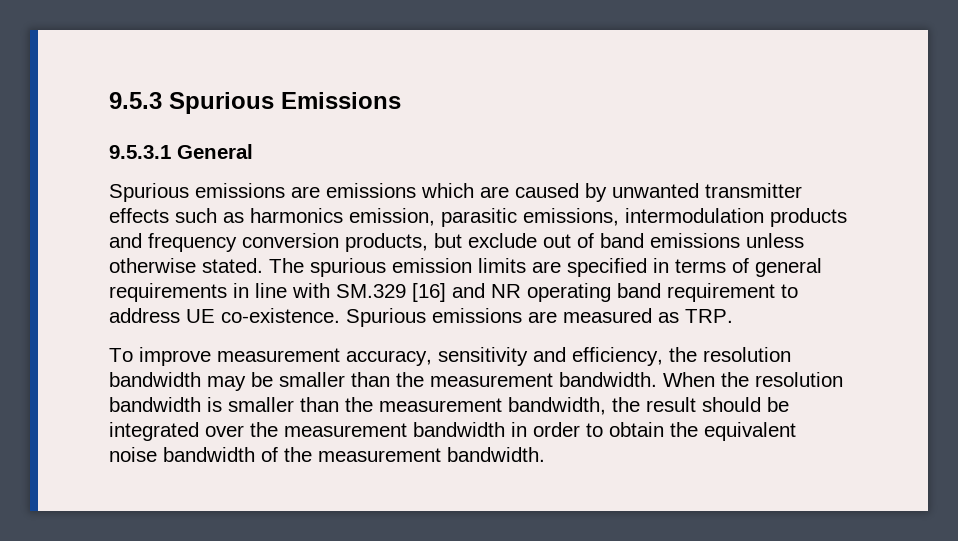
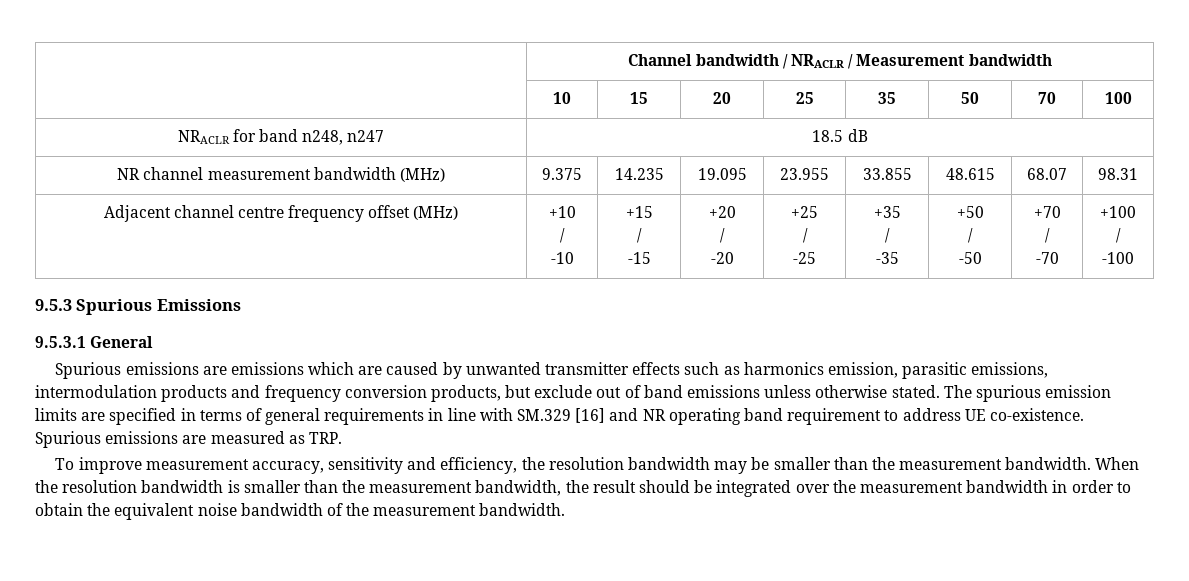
(109, 100) none -> [628,54,1052,69] [553,92,571,104] [629,92,648,104] [712,92,731,104] [795,92,814,104] [877,92,896,104] [960,92,979,104] [1038,92,1056,104] [1104,92,1132,104] [177,129,385,145] [812,129,868,142] [117,167,445,182] [542,168,582,180] [614,168,664,180] [697,168,747,180] [779,168,829,180] [862,168,912,180] [945,168,995,180] [1027,168,1067,180] [1098,168,1138,180] [103,205,459,222] [548,206,576,218] [560,228,565,243] [550,252,574,264] [625,206,653,218] [636,228,642,243] [627,252,651,264] [708,206,736,218] [719,228,725,243] [710,252,734,264] [790,206,818,218] [802,228,808,243] [792,252,816,264] [873,206,901,218] [884,228,890,243] [875,252,899,264] [956,206,984,218] [967,228,973,243] [958,252,982,264] [1033,206,1061,218] [1045,228,1050,243] [1035,252,1059,264] [1100,206,1136,218] [1116,228,1121,243] [1102,252,1134,264] | Channel bandwidth / NRACLR / Measurement bandwidth // | 10 | 15 | 20 | 25 | 35 | 50 | 70 | 100 // NRACLR for band n248, n247 | 18.5 dB // NR channel measurement bandwidth (MHz) | 9.375 | 14.235 | 19.095 | 23.955 | 33.855 | 48.615 | 68.07 | 98.31 // Adjacent channel centre frequency offset (MHz) | +10 // / // -10 | +15 // / // -15 | +20 // / // -20 | +25 // / // -25 | +35 // / // -35 | +50 // / // -50 | +70 // / // -70 | +100 // / // -100 //

